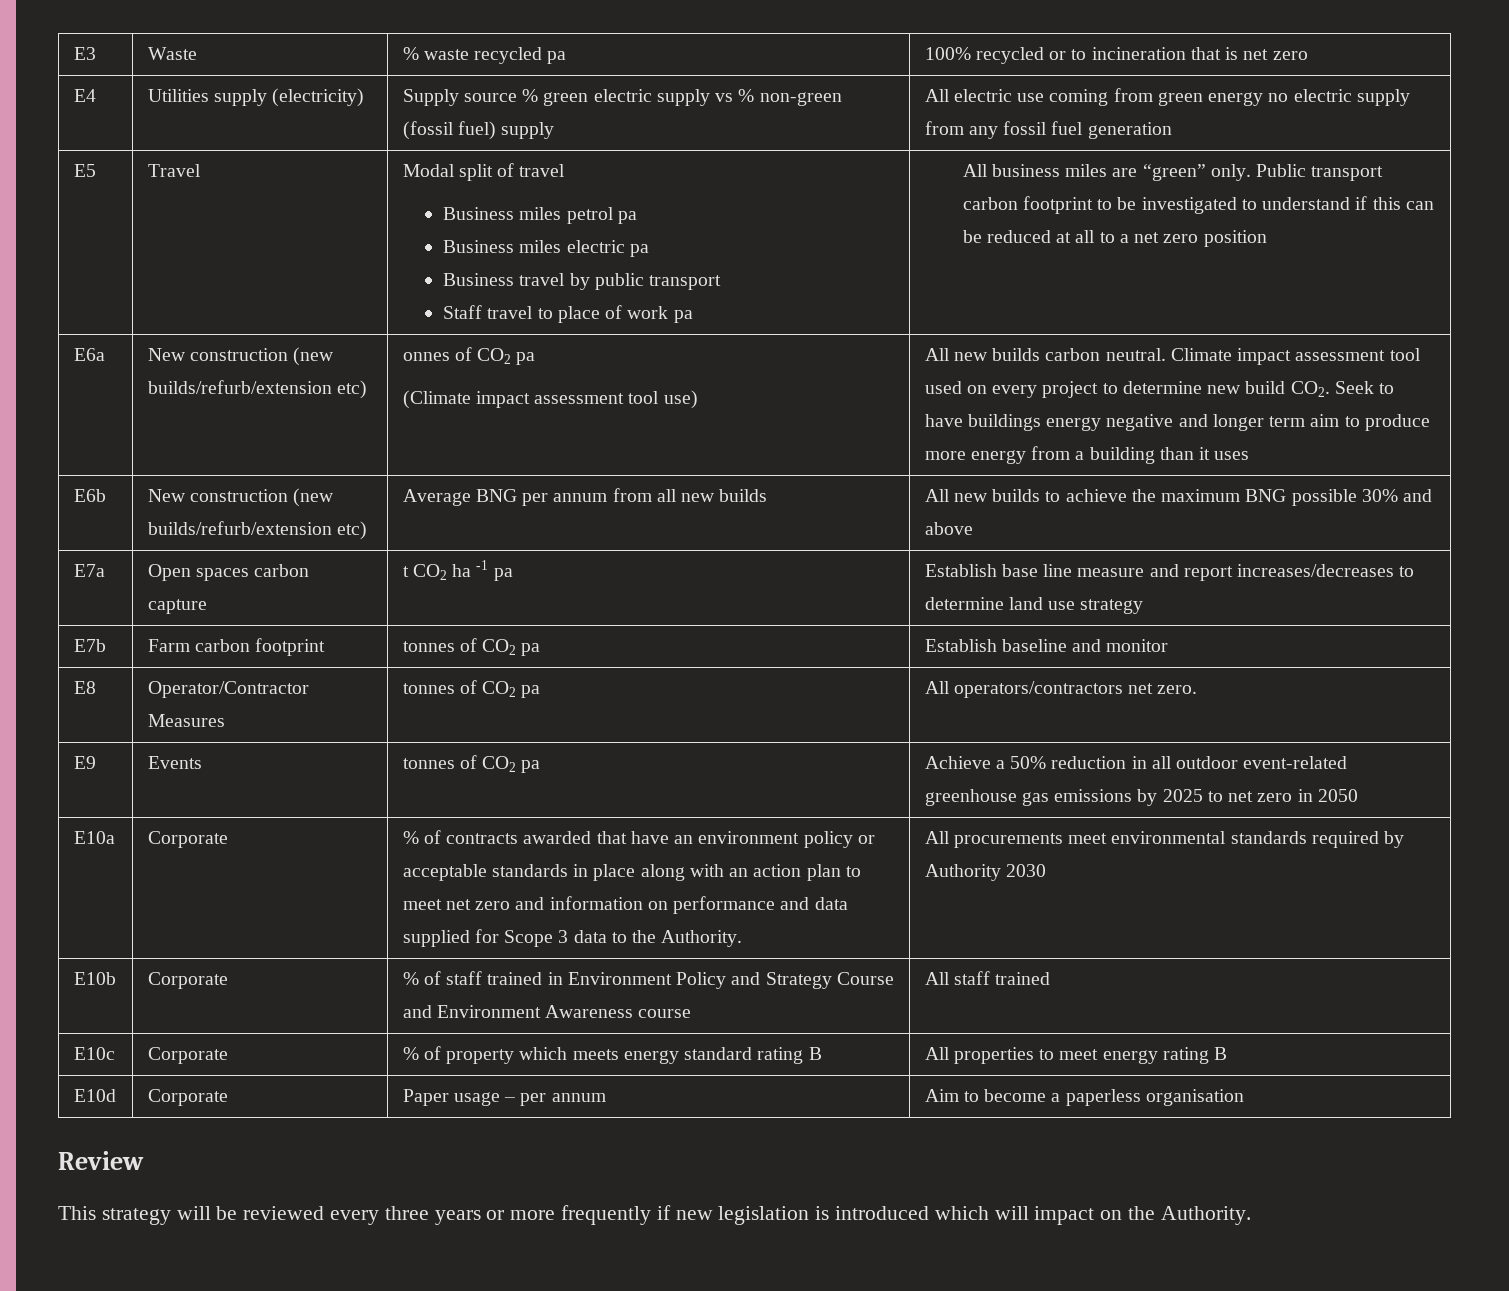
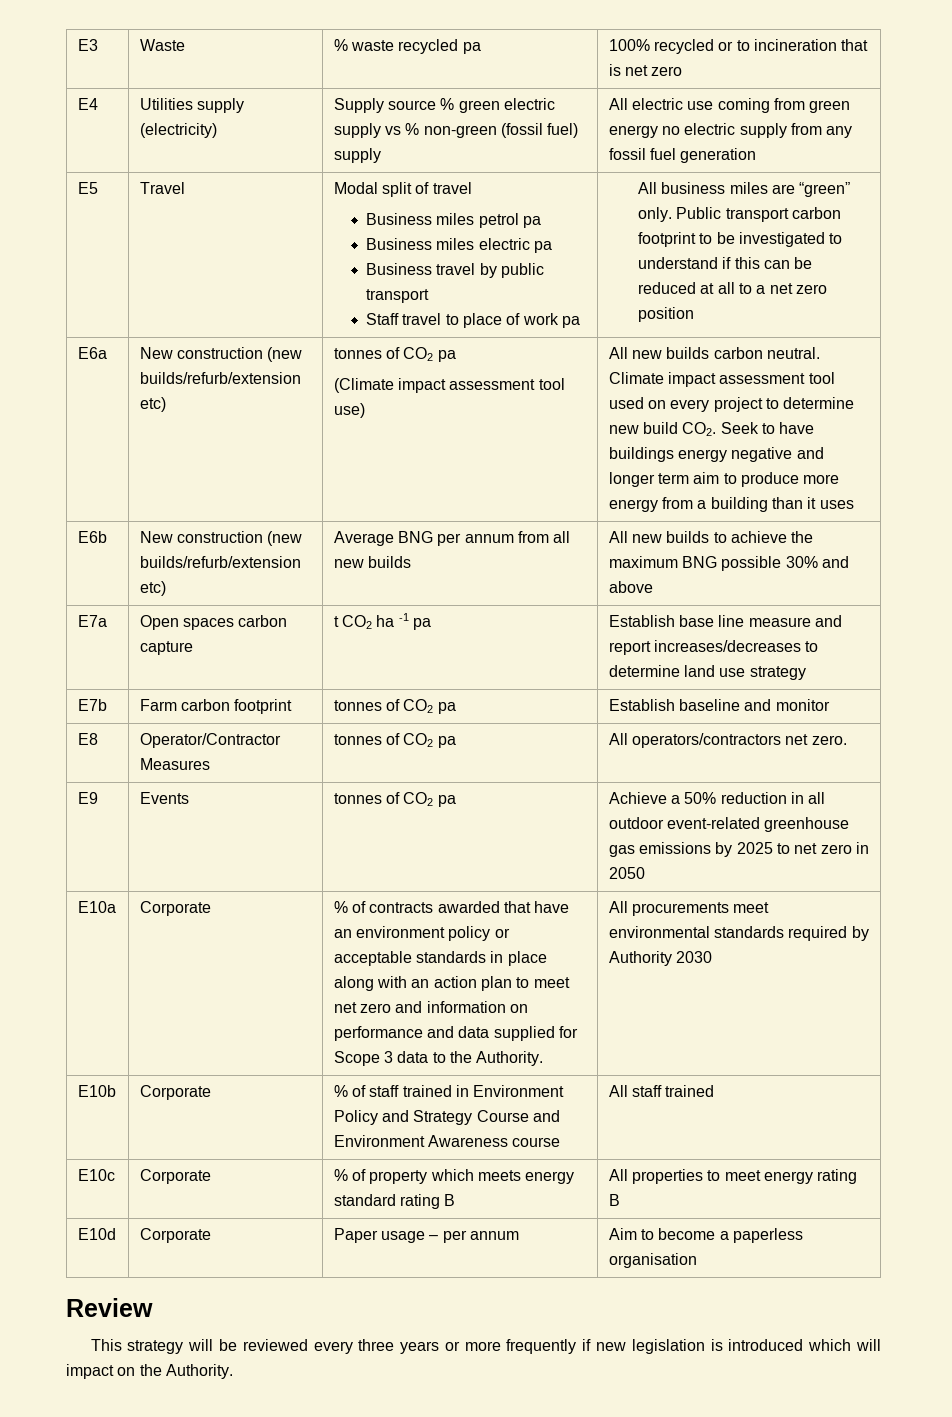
[402,352,450,361] onnes -> [333,348,382,359] tonnes

